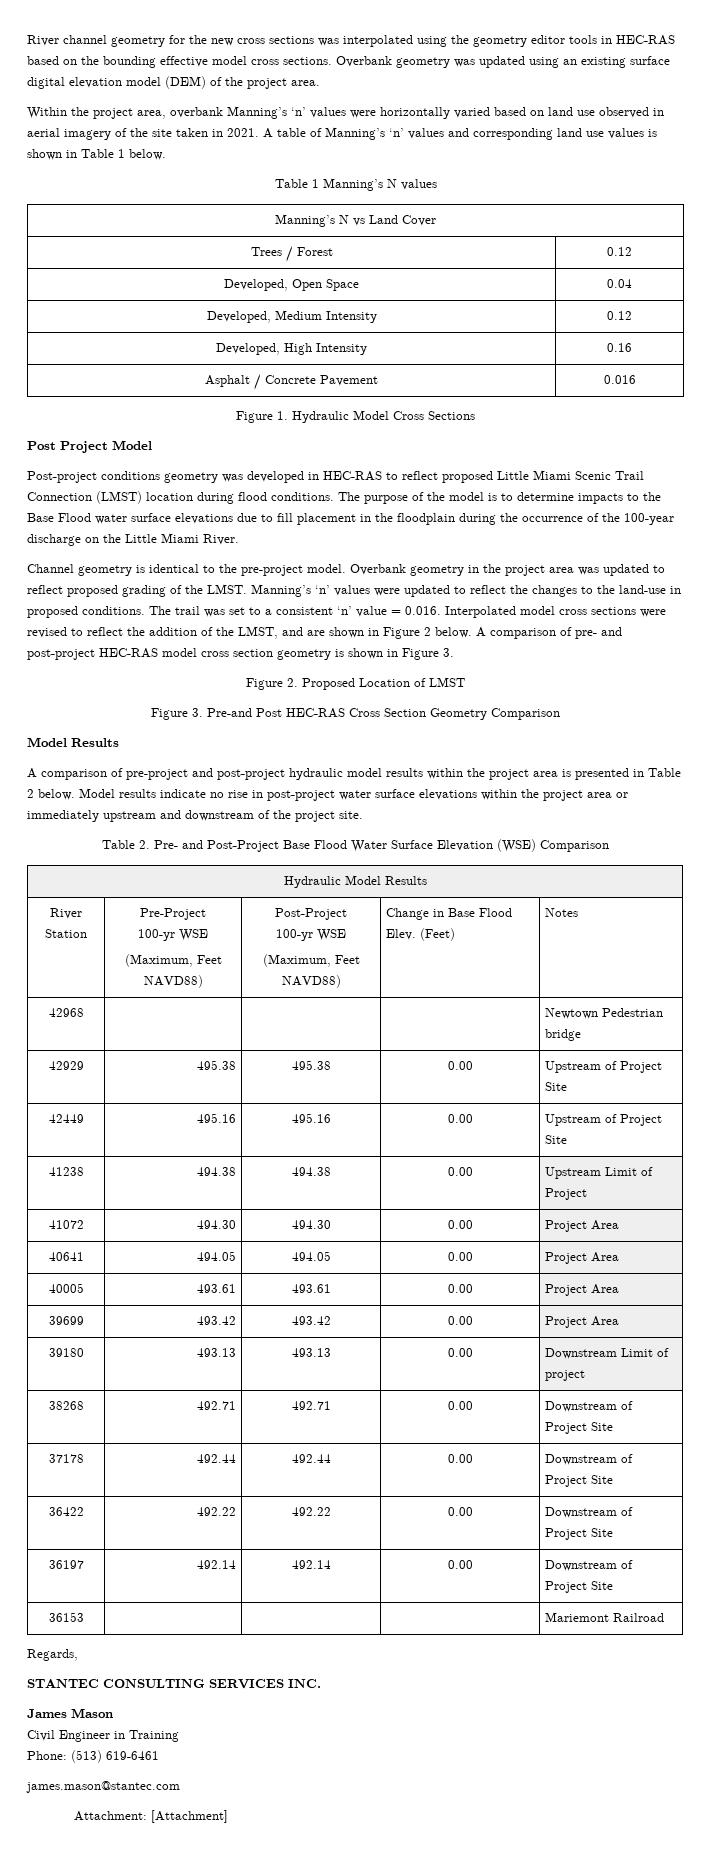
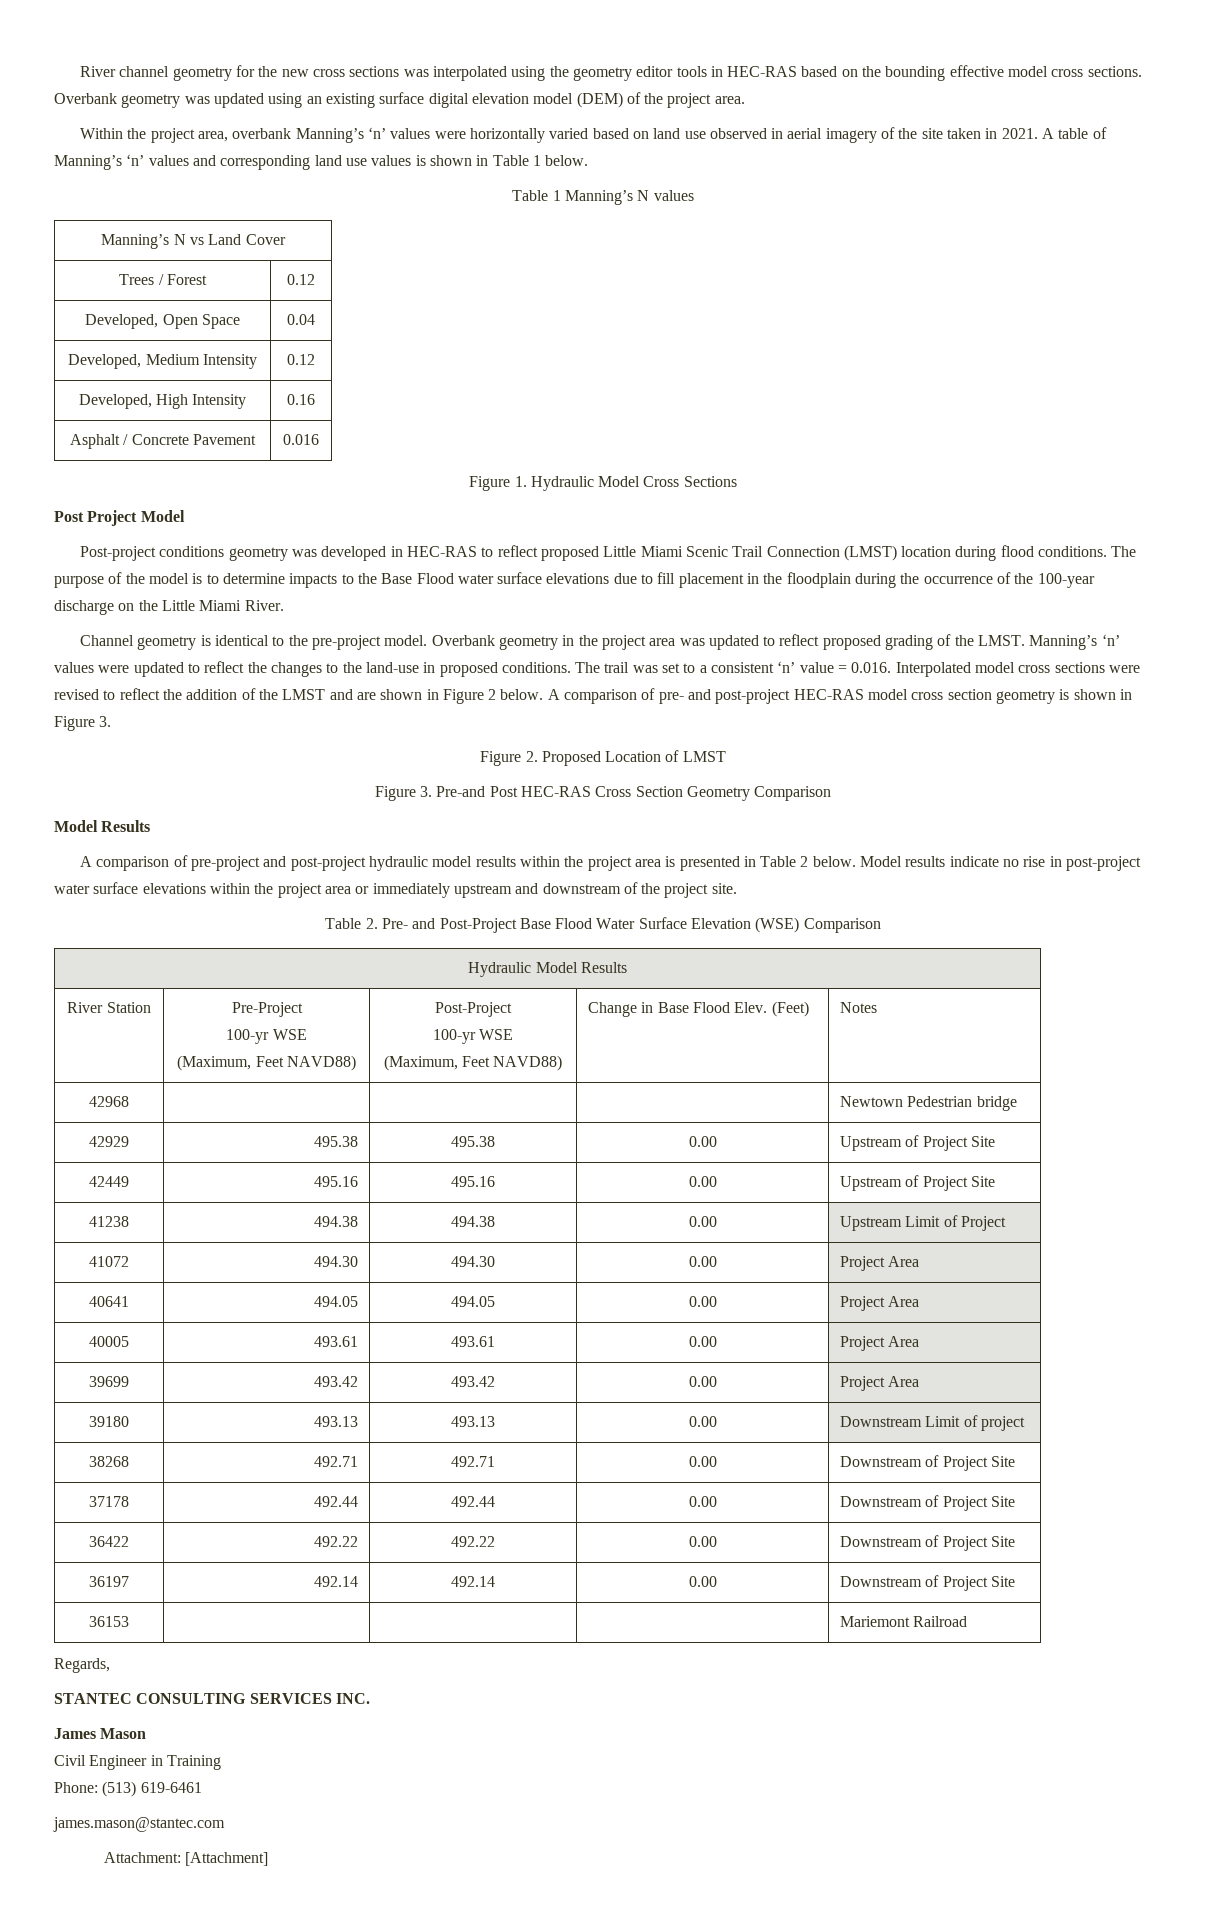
[238,626,278,639] LMST, -> [282,689,326,700] LMST

